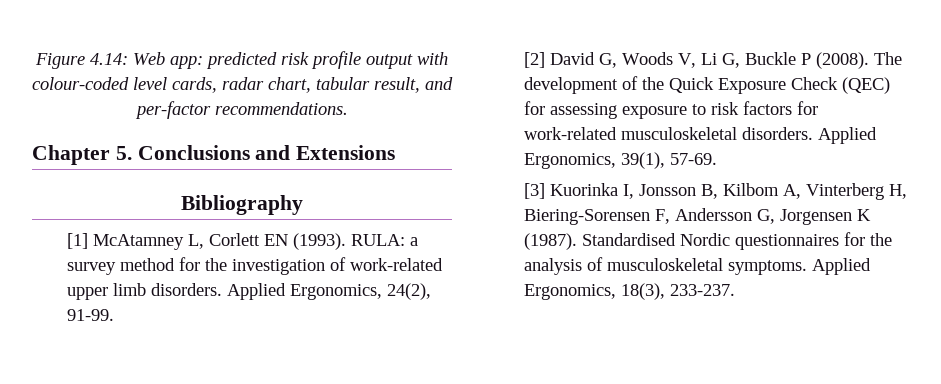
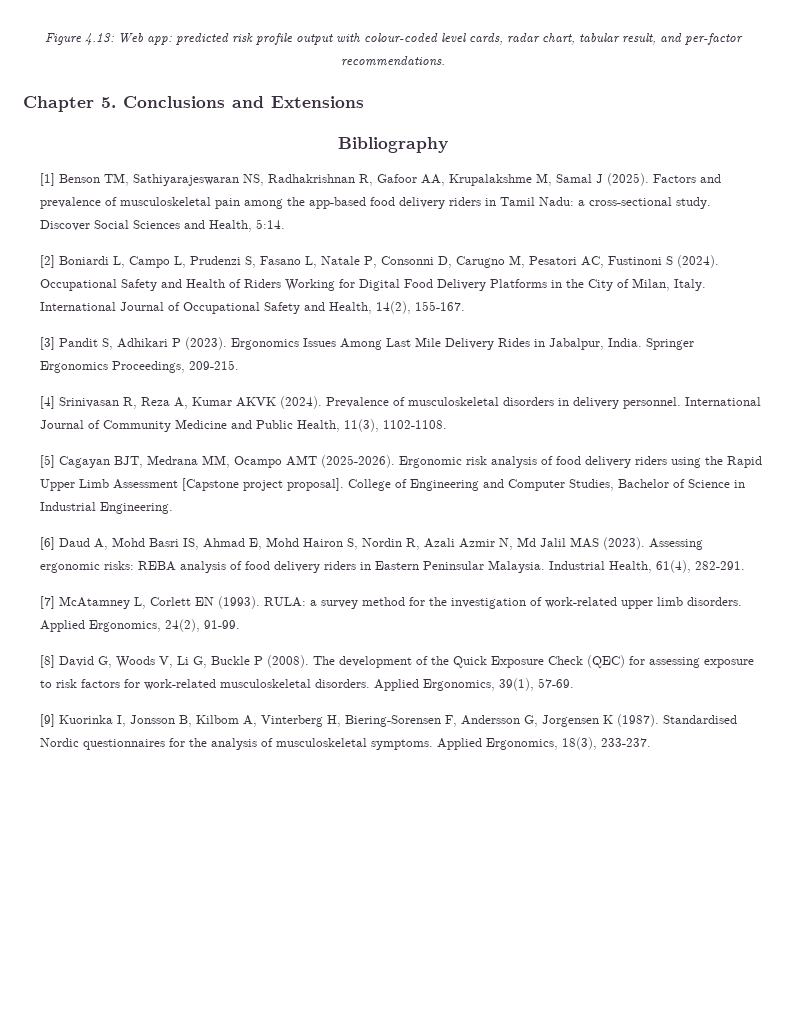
[90,53,128,65] 4.14: -> [85,33,114,45] 4.13:
(88, 241) none -> [59,173,722,186] [40,197,712,209] [40,219,286,232] [40,255,720,268] [40,278,707,291] [40,301,466,314] [40,337,695,350] [40,360,240,373] [40,396,762,409] [40,419,448,432] [40,455,763,468] [40,478,746,491] [40,502,174,514] [40,537,704,550] [40,560,746,573] [40,596,56,609] Benson TM, Sathiyarajeswaran NS, Radhakrishnan R, Gafoor AA, Krupalakshme M, Samal J (2025). Factors and prevalence of musculoskeletal pain among the app-based food delivery riders in Tamil Nadu: a cross-sectional study. Discover Social Sciences and Health, 5:14. // [2] Boniardi L, Campo L, Prudenzi S, Fasano L, Natale P, Consonni D, Carugno M, Pesatori AC, Fustinoni S (2024). Occupational Safety and Health of Riders Working for Digital Food Delivery Platforms in the City of Milan, Italy. International Journal of Occupational Safety and Health, 14(2), 155-167. // [3] Pandit S, Adhikari P (2023). Ergonomics Issues Among Last Mile Delivery Rides in Jabalpur, India. Springer Ergonomics Proceedings, 209-215. // [4] Srinivasan R, Reza A, Kumar AKVK (2024). Prevalence of musculoskeletal disorders in delivery personnel. International Journal of Community Medicine and Public Health, 11(3), 1102-1108. // [5] Cagayan BJT, Medrana MM, Ocampo AMT (2025-2026). Ergonomic risk analysis of food delivery riders using the Rapid Upper Limb Assessment [Capstone project proposal]. College of Engineering and Computer Studies, Bachelor of Science in Industrial Engineering. // [6] Daud A, Mohd Basri IS, Ahmad E, Mohd Hairon S, Nordin R, Azali Azmir N, Md Jalil MAS (2023). Assessing ergonomic risks: REBA analysis of food delivery riders in Eastern Peninsular Malaysia. Industrial Health, 61(4), 282-291. // [7]
[523,52,545,68] [2] -> [40,655,56,668] [8]
[523,183,545,199] [3] -> [40,714,56,727] [9]

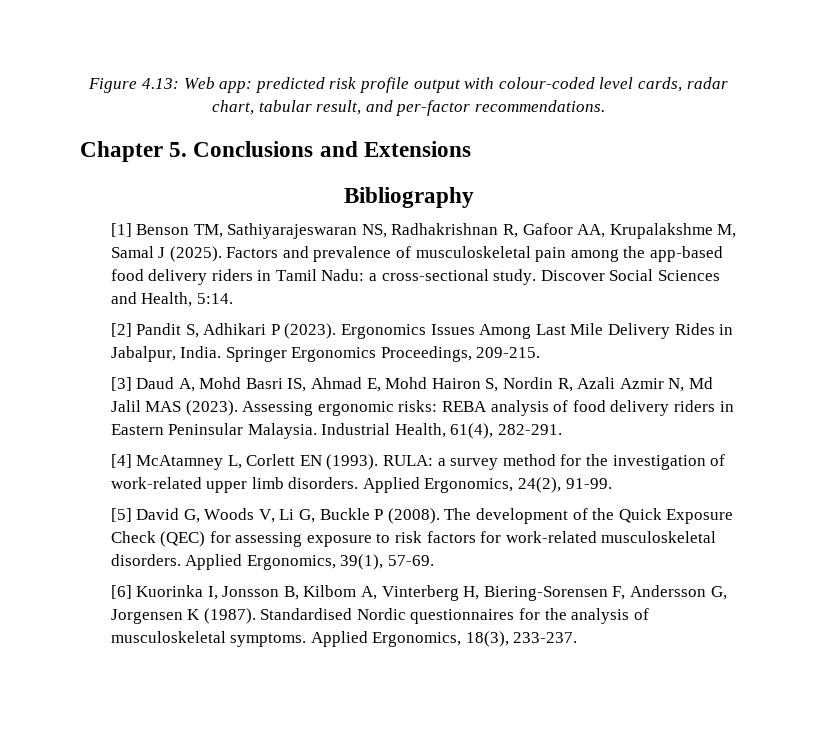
[59,255,720,268] [40,278,707,291] [40,301,466,314] [40,337,56,350] Boniardi L, Campo L, Prudenzi S, Fasano L, Natale P, Consonni D, Carugno M, Pesatori AC, Fustinoni S (2024). Occupational Safety and Health of Riders Working for Digital Food Delivery Platforms in the City of Milan, Italy. International Journal of Occupational Safety and Health, 14(2), 155-167. // [3] -> (132, 330) none
[40,396,762,409] [40,419,448,432] [40,455,763,468] [40,478,746,491] [40,502,174,514] [40,537,56,550] [4] Srinivasan R, Reza A, Kumar AKVK (2024). Prevalence of musculoskeletal disorders in delivery personnel. International Journal of Community Medicine and Public Health, 11(3), 1102-1108. // [5] Cagayan BJT, Medrana MM, Ocampo AMT (2025-2026). Ergonomic risk analysis of food delivery riders using the Rapid Upper Limb Assessment [Capstone project proposal]. College of Engineering and Computer Studies, Bachelor of Science in Industrial Engineering. // [6] -> [110,377,132,391] [3]
[40,596,56,609] [7] -> [110,454,132,468] [4]
[40,655,56,668] [8] -> [110,508,132,522] [5]
[40,714,56,727] [9] -> [110,585,132,599] [6]

